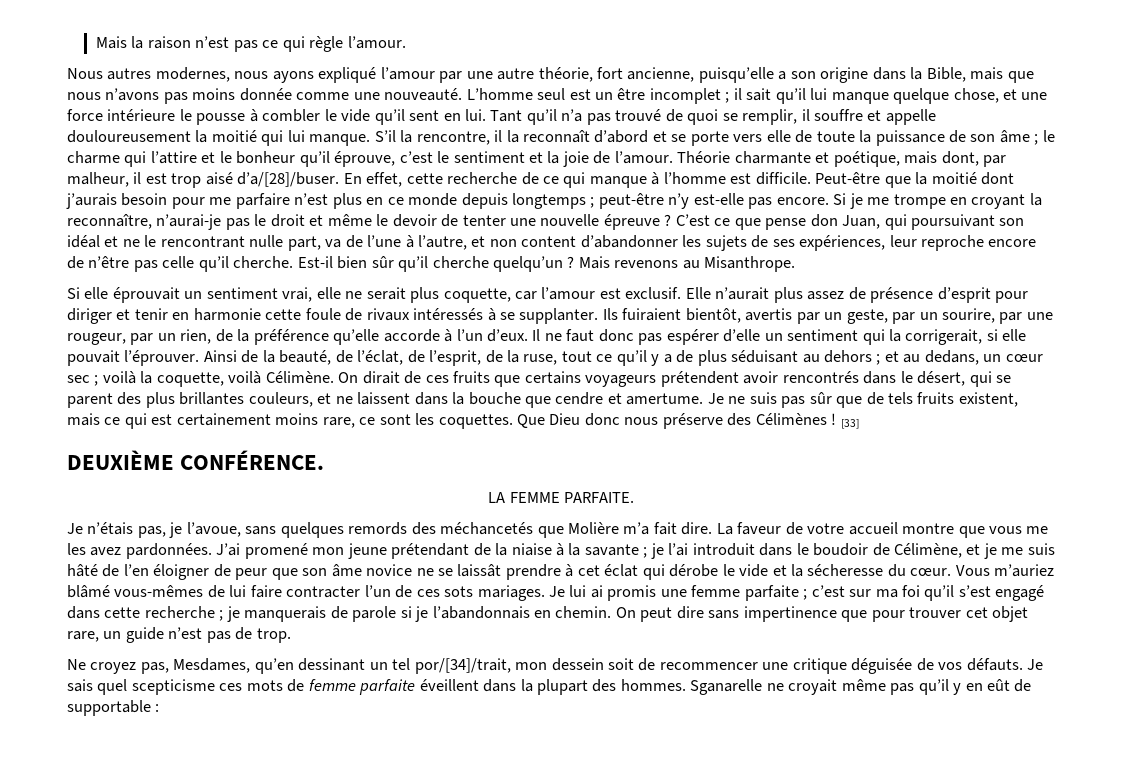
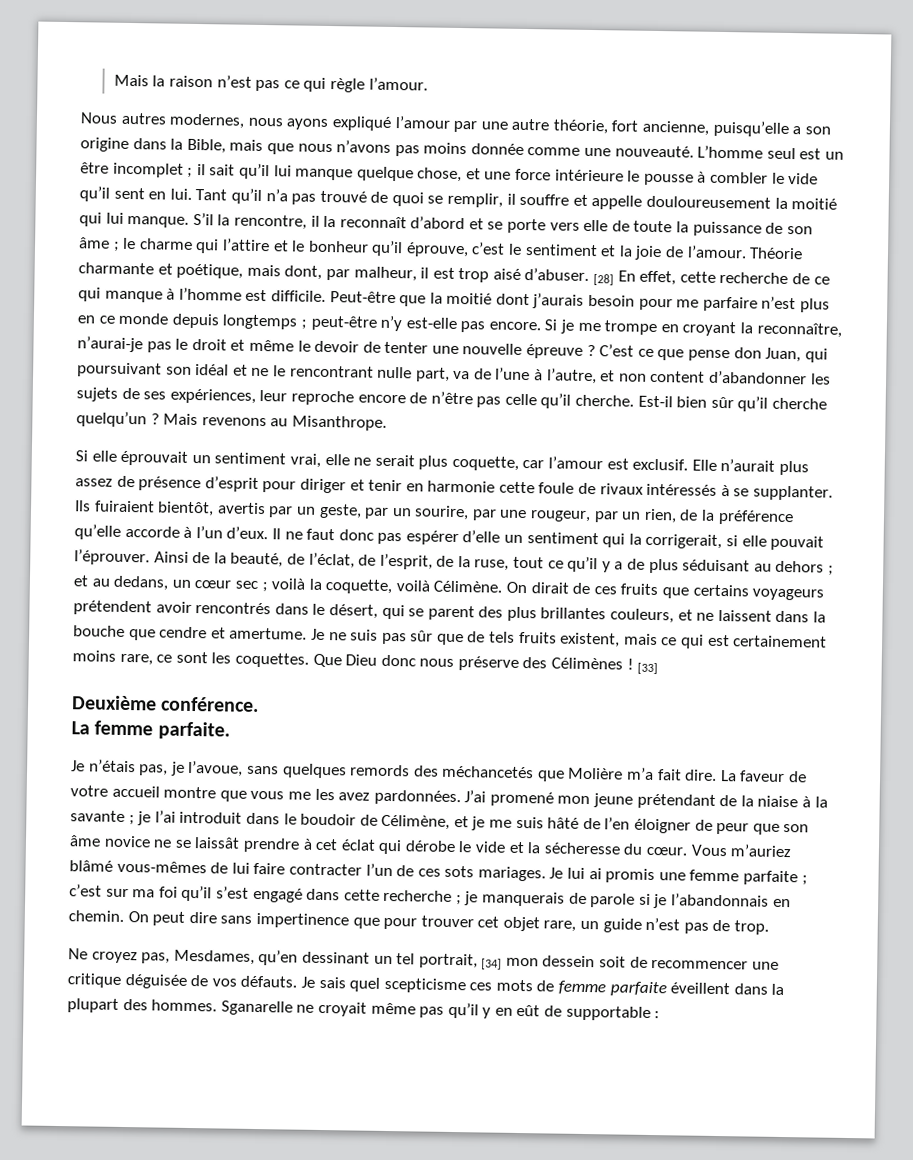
[237,172,340,187] d’a/[28]/buser. -> [524,268,615,286] d’abuser. [28]
[67,450,325,470] [488,492,634,503] DEUXIÈME CONFÉRENCE. // LA FEMME PARFAITE. -> [71,695,260,713] [71,720,230,740] Deuxième conférence. // La femme parfaite.
[414,658,511,674] por/[34]/trait, -> [418,953,503,970] portrait, [34]

